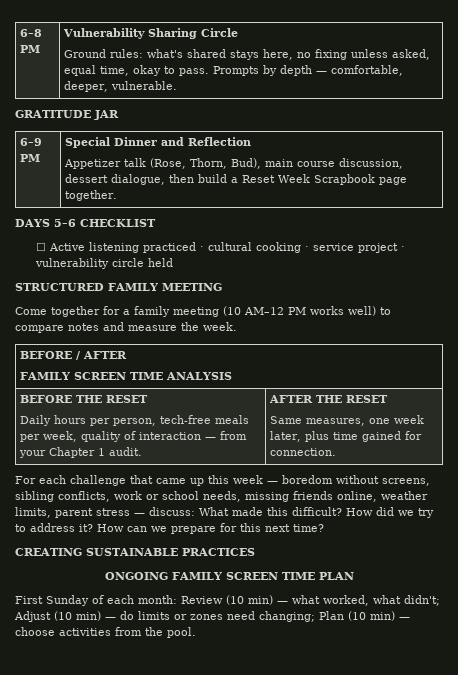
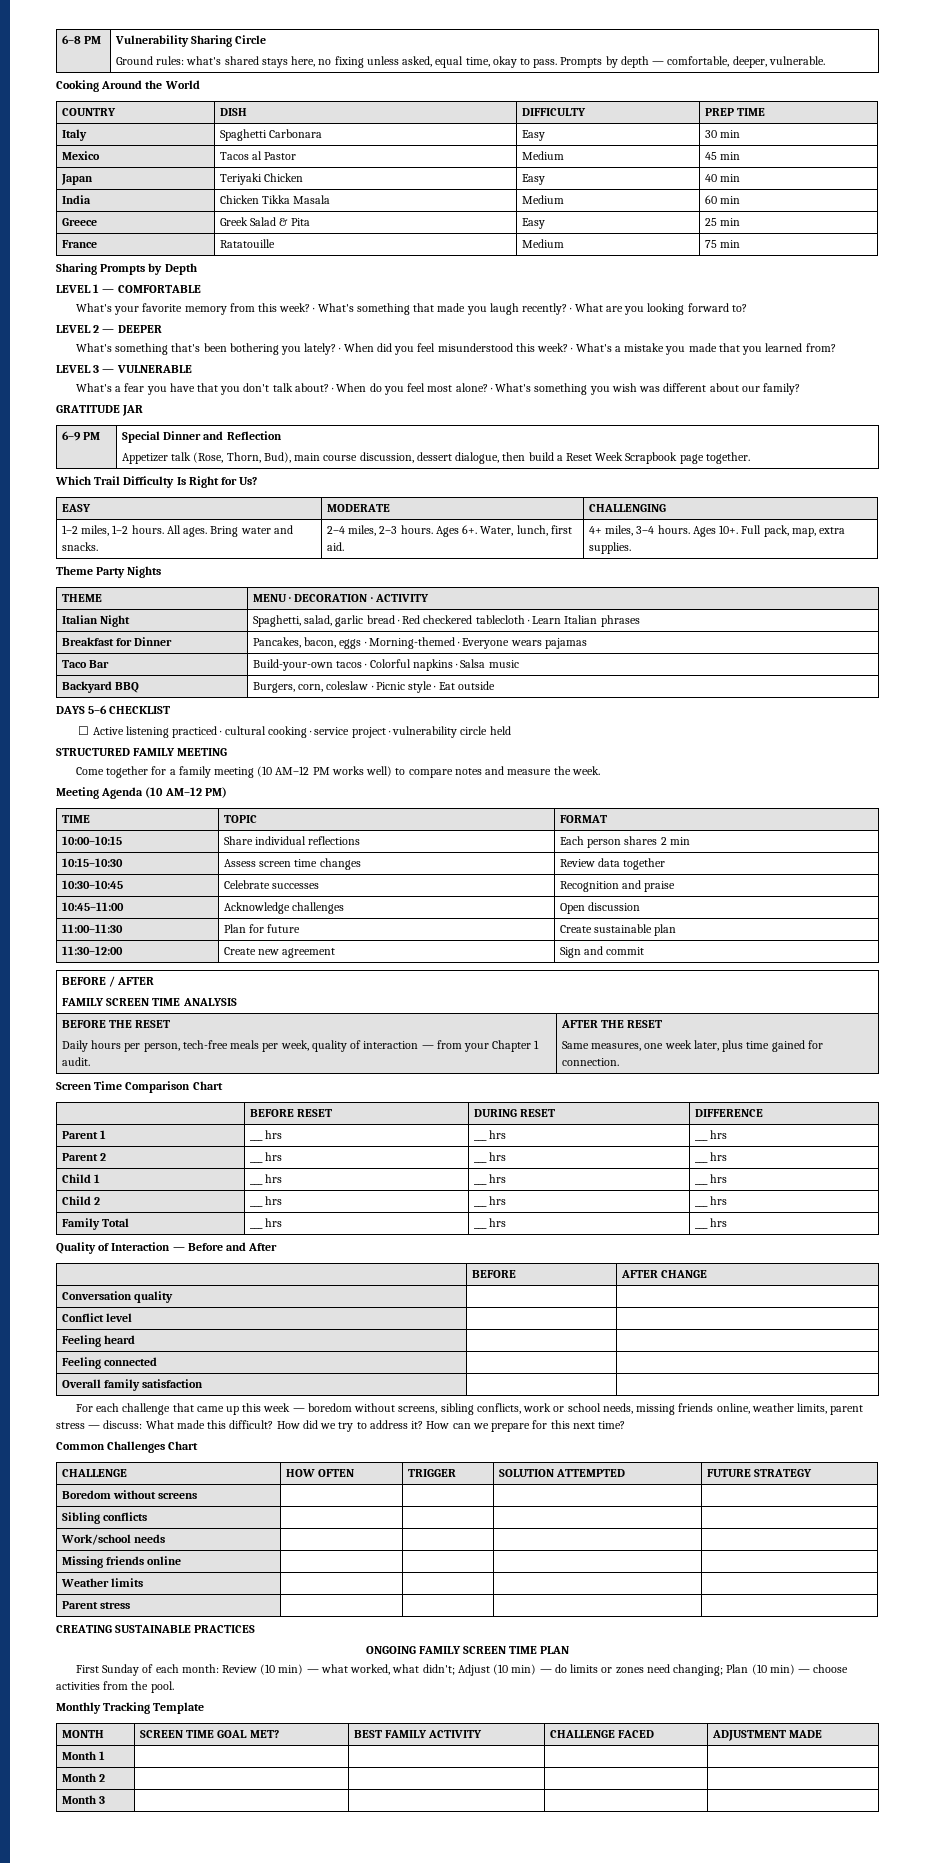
(177, 85) none -> [56,80,200,92] [61,108,116,116] [219,108,247,116] [521,108,586,116] [704,108,766,116] [61,129,87,141] [219,129,323,141] [521,130,545,141] [704,130,741,138] [61,151,100,160] [219,151,297,160] [521,151,564,160] [704,152,741,160] [60,174,93,185] [219,173,304,185] [521,174,545,185] [704,174,741,182] [61,195,91,204] [219,195,331,204] [521,195,564,204] [704,195,741,204] [61,218,97,226] [219,217,310,226] [521,218,545,229] [704,218,741,226] [61,240,97,248] [219,239,275,248] [521,239,564,248] [704,240,741,248] [56,263,197,275] [56,284,201,293] [75,303,747,315] [56,325,162,333] [75,343,836,355] [56,365,192,373] [75,383,801,395] // Cooking Around the World // COUNTRY | DISH | DIFFICULTY | PREP TIME // Italy | Spaghetti Carbonara | Easy | 30 min // Mexico | Tacos al Pastor | Medium | 45 min // Japan | Teriyaki Chicken | Easy | 40 min // India | Chicken Tikka Masala | Medium | 60 min // Greece | Greek Salad & Pita | Easy | 25 min // France | Ratatouille | Medium | 75 min // Sharing Prompts by Depth // LEVEL 1 — COMFORTABLE // What's your favorite memory from this week? · What's something that made you laugh recently? · What are you looking forward to? // LEVEL 2 — DEEPER // What's something that's been bothering you lately? · When did you feel misunderstood this week? · What's a mistake you made that you learned from? // LEVEL 3 — VULNERABLE // What's a fear you have that you don't talk about? · When do you feel most alone? · What's something you wish was different about our family?
(117, 195) none -> [55,476,258,488] [61,504,91,512] [326,504,390,512] [588,504,666,512] [61,525,293,537] [61,542,98,551] [326,525,572,537] [326,542,344,551] [588,525,846,537] [588,542,631,554] [56,566,162,578] [61,594,102,602] [252,594,429,602] [61,615,131,627] [252,615,640,627] [61,637,173,646] [252,637,587,649] [61,660,110,668] [252,659,519,671] [61,681,140,693] [252,681,495,693] // Which Trail Difficulty Is Right for Us? // EASY | MODERATE | CHALLENGING // 1–2 miles, 1–2 hours. All ages. Bring water and snacks. | 2–4 miles, 2–3 hours. Ages 6+. Water, lunch, first aid. | 4+ miles, 3–4 hours. Ages 10+. Full pack, map, extra supplies. // Theme Party Nights // THEME | MENU · DECORATION · ACTIVITY // Italian Night | Spaghetti, salad, garlic bread · Red checkered tablecloth · Learn Italian phrases // Breakfast for Dinner | Pancakes, bacon, eggs · Morning-themed · Everyone wears pajamas // Taco Bar | Build-your-own tacos · Colorful napkins · Salsa music // Backyard BBQ | Burgers, corn, coleslaw · Picnic style · Eat outside
(237, 326) none -> [56,787,227,799] [61,815,90,823] [223,815,257,823] [559,815,607,823] [61,836,122,845] [223,836,361,845] [559,836,690,848] [61,858,123,867] [223,858,361,870] [559,858,666,870] [61,880,123,889] [223,880,320,889] [559,880,676,892] [61,902,124,911] [223,902,345,914] [559,902,641,914] [61,924,123,933] [223,924,301,933] [559,924,677,936] [61,946,123,955] [223,947,336,958] [559,946,645,958] // Meeting Agenda (10 AM–12 PM) // TIME | TOPIC | FORMAT // 10:00–10:15 | Share individual reflections | Each person shares 2 min // 10:15–10:30 | Assess screen time changes | Review data together // 10:30–10:45 | Celebrate successes | Recognition and praise // 10:45–11:00 | Acknowledge challenges | Open discussion // 11:00–11:30 | Plan for future | Create sustainable plan // 11:30–12:00 | Create new agreement | Sign and commit
(336, 452) none -> [56,1081,223,1093] [249,1109,333,1117] [473,1109,556,1117] [694,1109,763,1117] [61,1130,107,1139] [249,1139,263,1141] [265,1130,283,1139] [473,1139,487,1141] [489,1130,507,1139] [694,1139,708,1141] [710,1130,728,1139] [61,1153,107,1161] [249,1161,263,1163] [265,1152,283,1161] [473,1161,487,1163] [489,1152,507,1161] [694,1161,708,1163] [710,1152,728,1161] [61,1174,101,1183] [249,1183,263,1185] [265,1174,283,1183] [473,1183,487,1185] [489,1174,507,1183] [694,1183,708,1185] [710,1174,728,1183] [61,1196,101,1205] [249,1205,263,1207] [265,1196,283,1205] [473,1205,487,1207] [489,1196,507,1205] [694,1205,708,1207] [710,1196,728,1205] [61,1218,130,1230] [249,1227,263,1229] [265,1218,283,1227] [473,1227,487,1229] [489,1218,507,1227] [694,1227,708,1229] [710,1218,728,1227] [56,1242,278,1254] [471,1270,516,1278] [620,1270,708,1278] [61,1291,174,1303] [61,1313,133,1322] [61,1335,136,1347] [61,1357,158,1369] [61,1379,204,1391] // Screen Time Comparison Chart // | BEFORE RESET | DURING RESET | DIFFERENCE // Parent 1 | ___ hrs | ___ hrs | ___ hrs // Parent 2 | ___ hrs | ___ hrs | ___ hrs // Child 1 | ___ hrs | ___ hrs | ___ hrs // Child 2 | ___ hrs | ___ hrs | ___ hrs // Family Total | ___ hrs | ___ hrs | ___ hrs // Quality of Interaction — Before and After // | BEFORE | AFTER CHANGE // Conversation quality | | // Conflict level | | // Feeling heard | | // Feeling connected | | // Overall family satisfaction | |
(324, 528) none -> [56,1441,199,1453] [61,1469,127,1477] [285,1469,355,1477] [407,1469,456,1477] [498,1469,626,1477] [706,1469,813,1477] [61,1490,198,1499] [61,1512,148,1524] [60,1534,166,1545] [61,1556,182,1568] [60,1578,144,1587] [61,1601,131,1609] // Common Challenges Chart // CHALLENGE | HOW OFTEN | TRIGGER | SOLUTION ATTEMPTED | FUTURE STRATEGY // Boredom without screens | | | | // Sibling conflicts | | | | // Work/school needs | | | | // Missing friends online | | | | // Weather limits | | | | // Parent stress | | | |
(196, 632) none -> [56,1702,205,1714] [61,1730,104,1738] [139,1730,279,1738] [353,1730,483,1738] [549,1730,655,1738] [711,1730,823,1741] [61,1751,106,1760] [61,1773,106,1782] [61,1795,106,1804] // Monthly Tracking Template // MONTH | SCREEN TIME GOAL MET? | BEST FAMILY ACTIVITY | CHALLENGE FACED | ADJUSTMENT MADE // Month 1 | | | | // Month 2 | | | | // Month 3 | | | |

